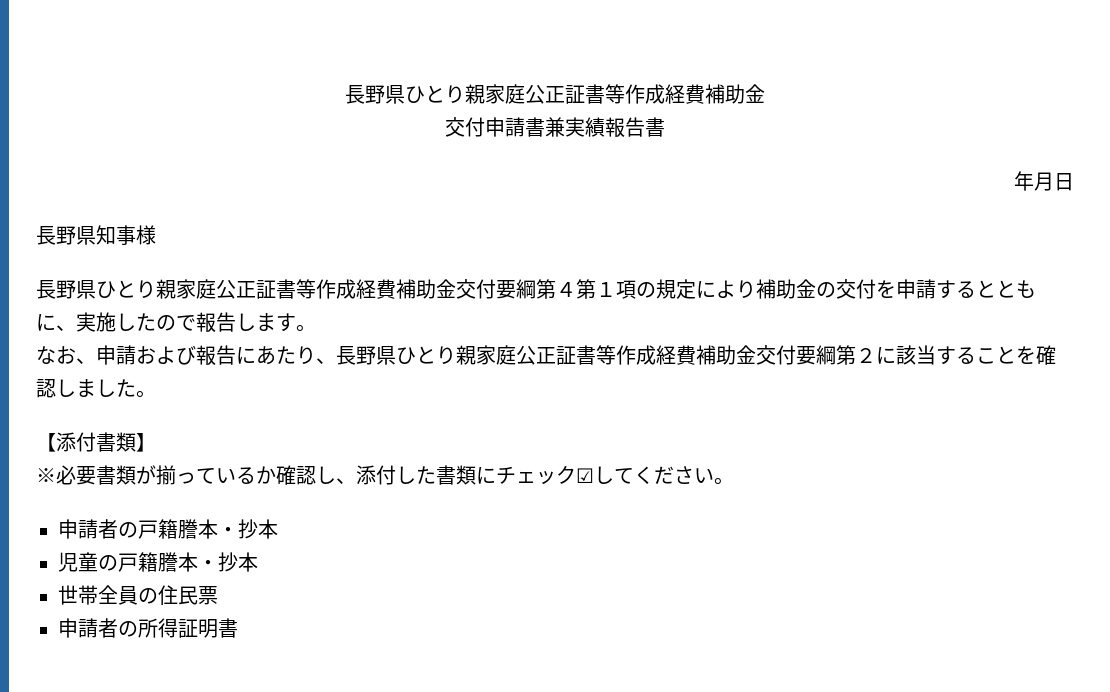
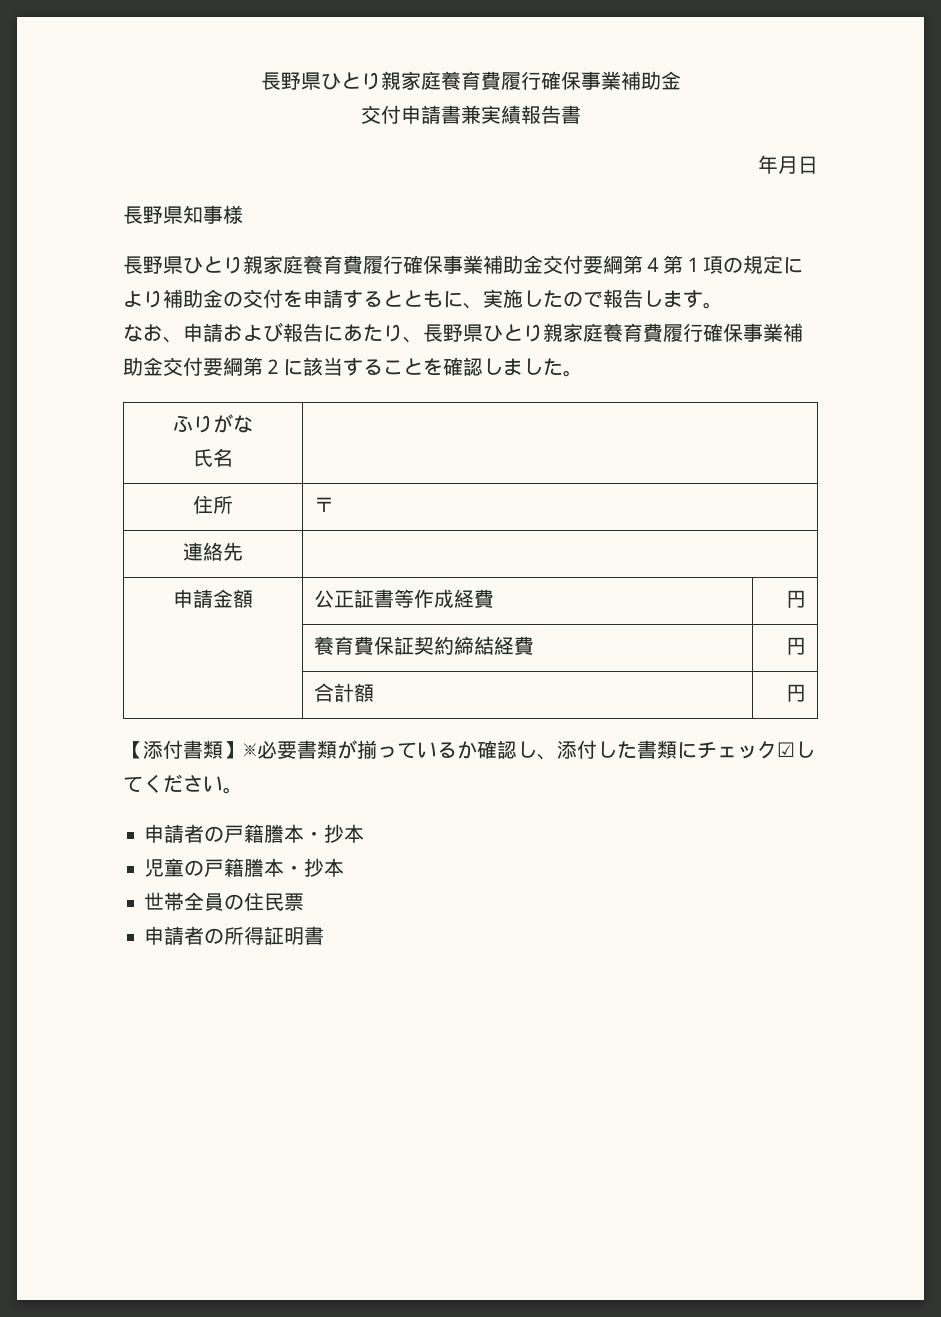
[345,84,705,104] 長野県ひとり親家庭公正証書等作成経費 -> [260,71,621,90] 長野県ひとり親家庭養育費履行確保事業
[216,279,396,299] 公正証書等作成経費 -> [303,255,483,274] 養育費履行確保事業
[516,345,696,365] 公正証書等作成経費 -> [603,323,783,342] 養育費履行確保事業
(156, 394) none -> [173,414,253,433] [193,448,233,467] [193,495,233,514] [313,497,334,512] [183,542,243,561] [173,589,253,608] [313,589,494,608] [786,590,807,608] [313,636,534,655] [786,637,807,655] [313,683,374,702] [786,684,807,702] // ふりがな // 氏名 | // 住所 | 〒 // 連絡先 | // 申請金額 | 公正証書等作成経費 | 円 // | 養育費保証契約締結経費 | 円 // | 合計額 | 円
(156, 442) // -> (243, 750) none

